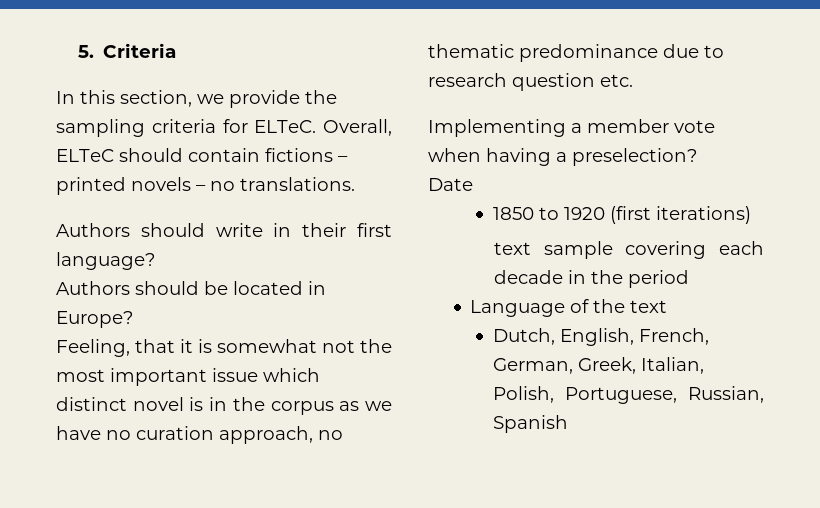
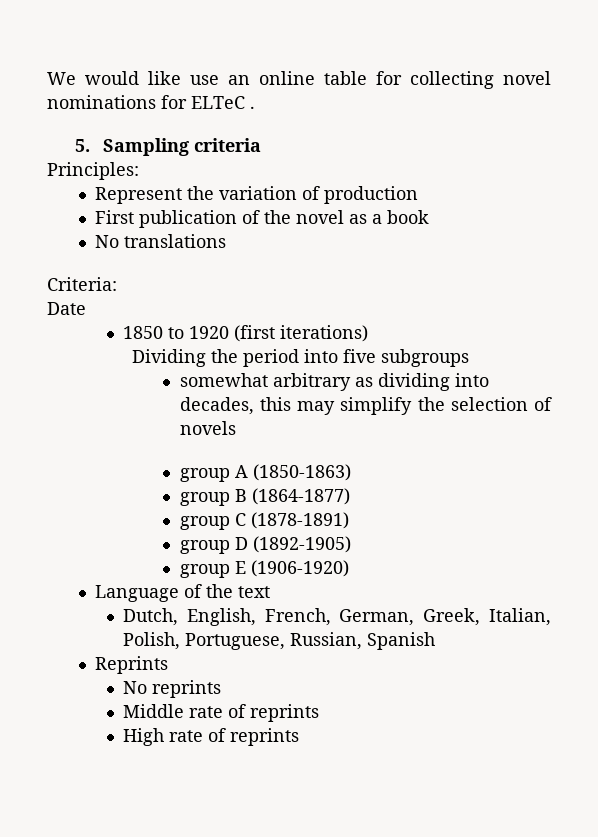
[78,43,177,58] [56,90,337,108] [56,119,392,137] [56,148,348,162] [56,177,355,195] [56,223,393,237] [56,252,155,270] [56,281,326,295] [56,311,133,328] [56,339,392,357] [56,368,320,386] [56,397,392,415] [56,426,343,444] [428,44,724,62] [428,73,633,91] [428,119,715,137] [428,148,697,166] 5. Criteria // In this section, we provide the sampling criteria for ELTeC. Overall, ELTeC should contain fictions – printed novels – no translations. // Authors should write in their first language? // Authors should be located in Europe? // Feeling, that it is somewhat not the most important issue which distinct novel is in the corpus as we have no curation approach, no thematic predominance due to research question etc. // Implementing a member vote when having a preselection? -> [47,71,551,89] [47,95,255,109] [75,138,262,156] [47,162,139,180] [94,186,418,204] [94,210,429,228] [94,234,226,248] [47,277,117,291] We would like use an online table for collecting novel nominations for ELTeC . // 5. Sampling criteria // Principles: // Represent the variation of production // First publication of the novel as a book // No translations // Criteria:
[494,241,764,259] [494,270,690,288] text sample covering each decade in the period -> [131,349,469,367] [179,373,489,391] [179,397,552,415] [179,421,236,435] [179,464,351,482] [179,488,350,506] [179,512,349,530] [179,536,351,554] [179,560,349,578] Dividing the period into five subgroups // somewhat arbitrary as dividing into decades, this may simplify the selection of novels // group A (1850-1863) // group B (1864-1877) // group C (1878-1891) // group D (1892-1905) // group E (1906-1920)
(568, 424) none -> [94,656,168,674] [123,680,222,698] [123,704,320,722] [123,728,300,746] // Reprints // No reprints // Middle rate of reprints // High rate of reprints

